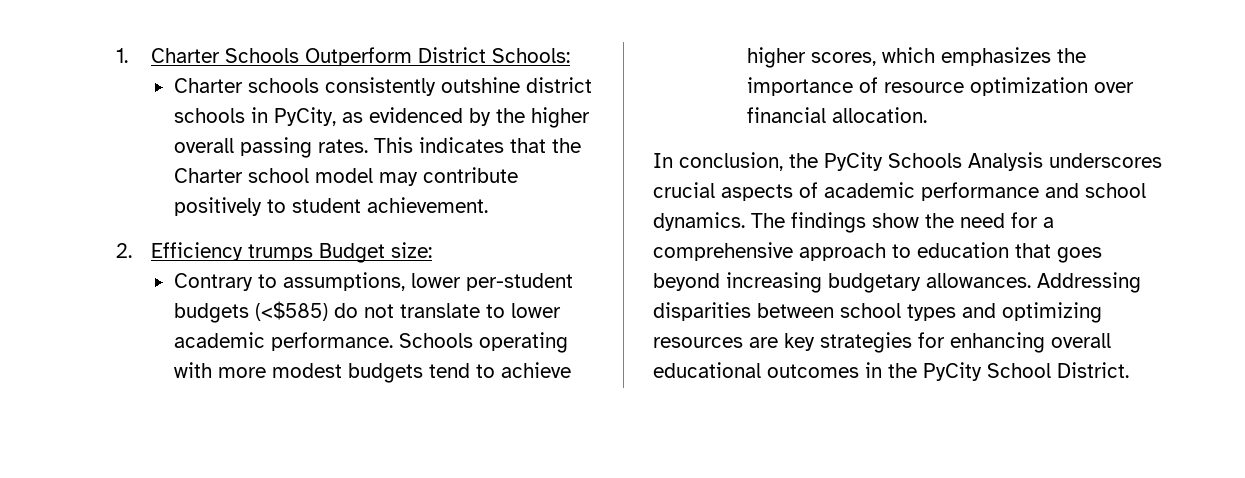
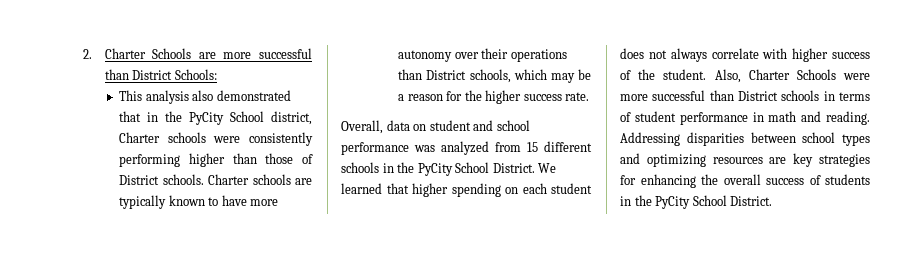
[115,47,571,66] [173,77,592,96] [173,107,590,128] [173,137,581,158] [173,167,518,186] [173,197,488,216] [115,242,433,263] [173,272,573,291] [173,301,561,323] [173,332,568,353] [173,362,571,383] [746,47,1086,68] [746,77,1134,96] [746,107,927,123] [653,152,1162,171] [653,182,1146,201] [653,212,1054,233] [653,242,1102,263] [653,272,1031,293] 1. Charter Schools Outperform District Schools: // Charter schools consistently outshine district schools in PyCity, as evidenced by the higher overall passing rates. This indicates that the Charter school model may contribute positively to student achievement. // 2. Efficiency trumps Budget size: // Contrary to assumptions, lower per-student budgets (<$585) do not translate to lower academic performance. Schools operating with more modest budgets tend to achieve higher scores, which emphasizes the importance of resource optimization over financial allocation. // In conclusion, the PyCity Schools Analysis underscores crucial aspects of academic performance and school dynamics. The findings show the need for a comprehensive approach to education that goes beyond increasing budgetary allowances. -> [83,48,312,59] [104,69,217,80] [119,90,291,104] [119,111,312,125] [119,132,313,146] [119,153,313,167] [119,174,312,185] [119,195,279,209] [398,48,567,62] [398,69,591,83] [398,90,590,104] [341,120,530,134] [341,141,592,155] [341,162,557,176] [341,183,592,197] [620,48,870,62] [620,69,870,83] [620,90,870,101] [620,111,870,125] 2. Charter Schools are more successful than District Schools: // This analysis also demonstrated that in the PyCity School district, Charter schools were consistently performing higher than those of District schools. Charter schools are typically known to have more autonomy over their operations than District schools, which may be a reason for the higher success rate. // Overall, data on student and school performance was analyzed from 15 different schools in the PyCity School District. We learned that higher spending on each student does not always correlate with higher success of the student. Also, Charter Schools were more successful than District schools in terms of student performance in math and reading.
[1051,333,1111,348] [653,362,859,378] overall educational outcomes -> [701,174,870,185] the overall success of students

